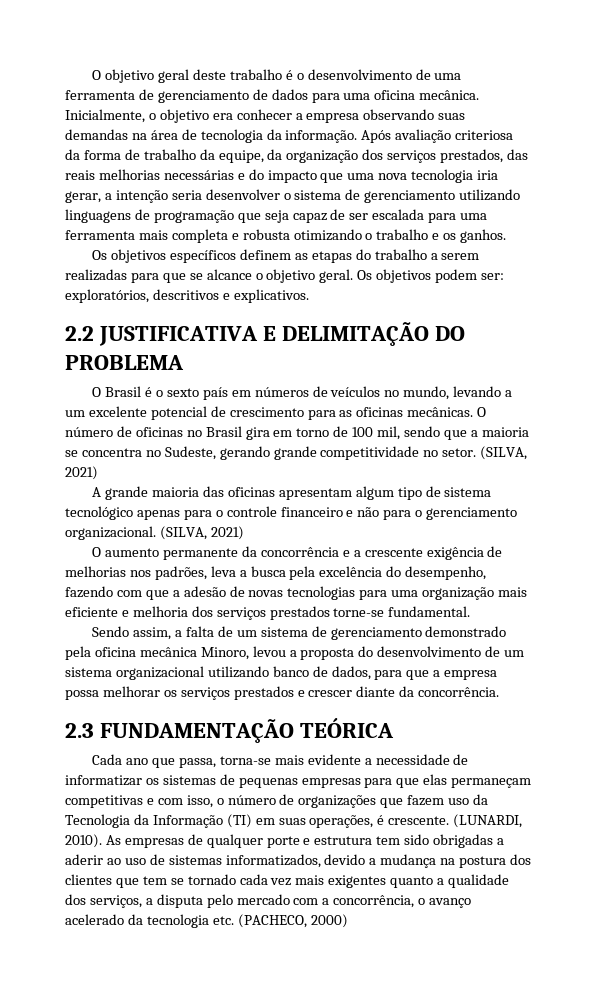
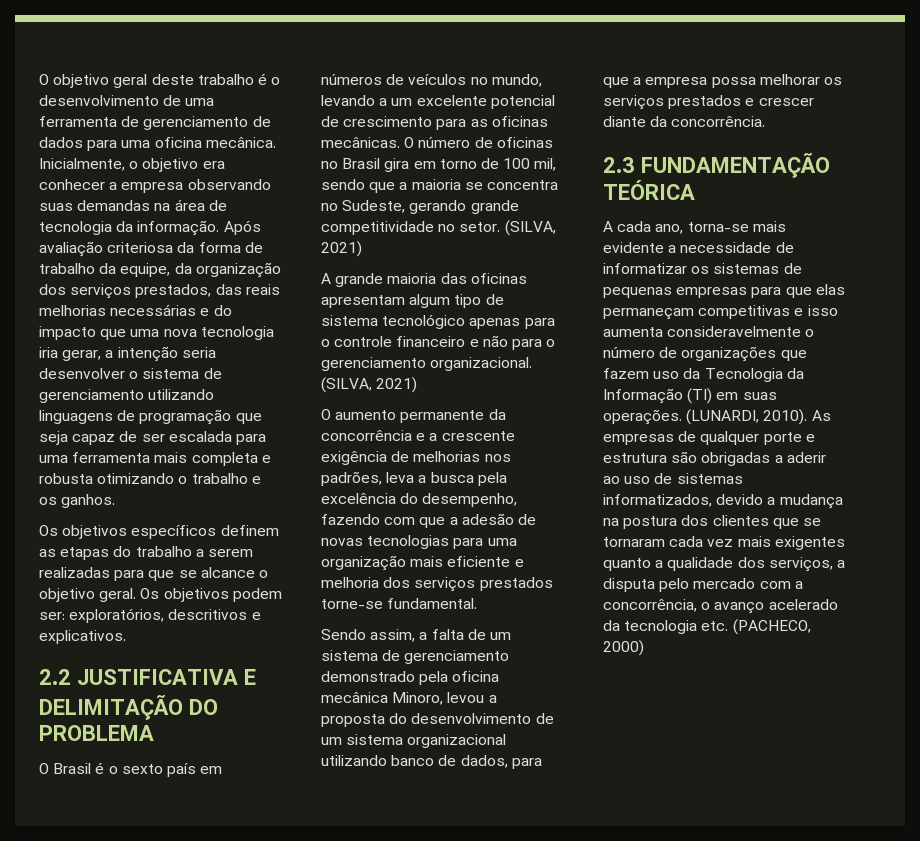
[92,754,216,768] Cada ano que passa, -> [603,221,684,234] A cada ano,
[157,795,213,808] com isso, -> [807,305,838,316] [603,326,802,337] isso aumenta consideravelmente
[309,815,450,828] operações, é crescente. -> [603,409,682,425] operações.
[376,834,430,845] tem sido -> [671,451,698,463] são
[142,874,236,885] tem se tornado -> [802,518,821,526] [603,537,665,547] se tornaram

